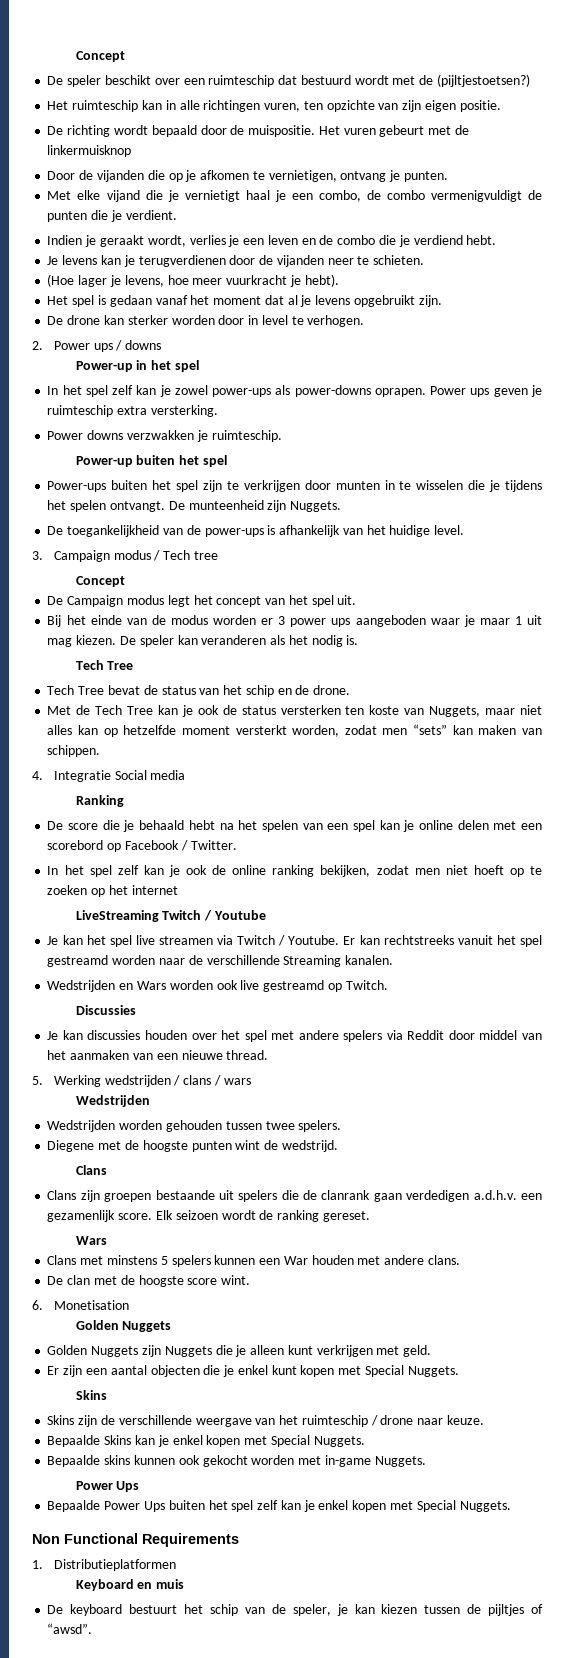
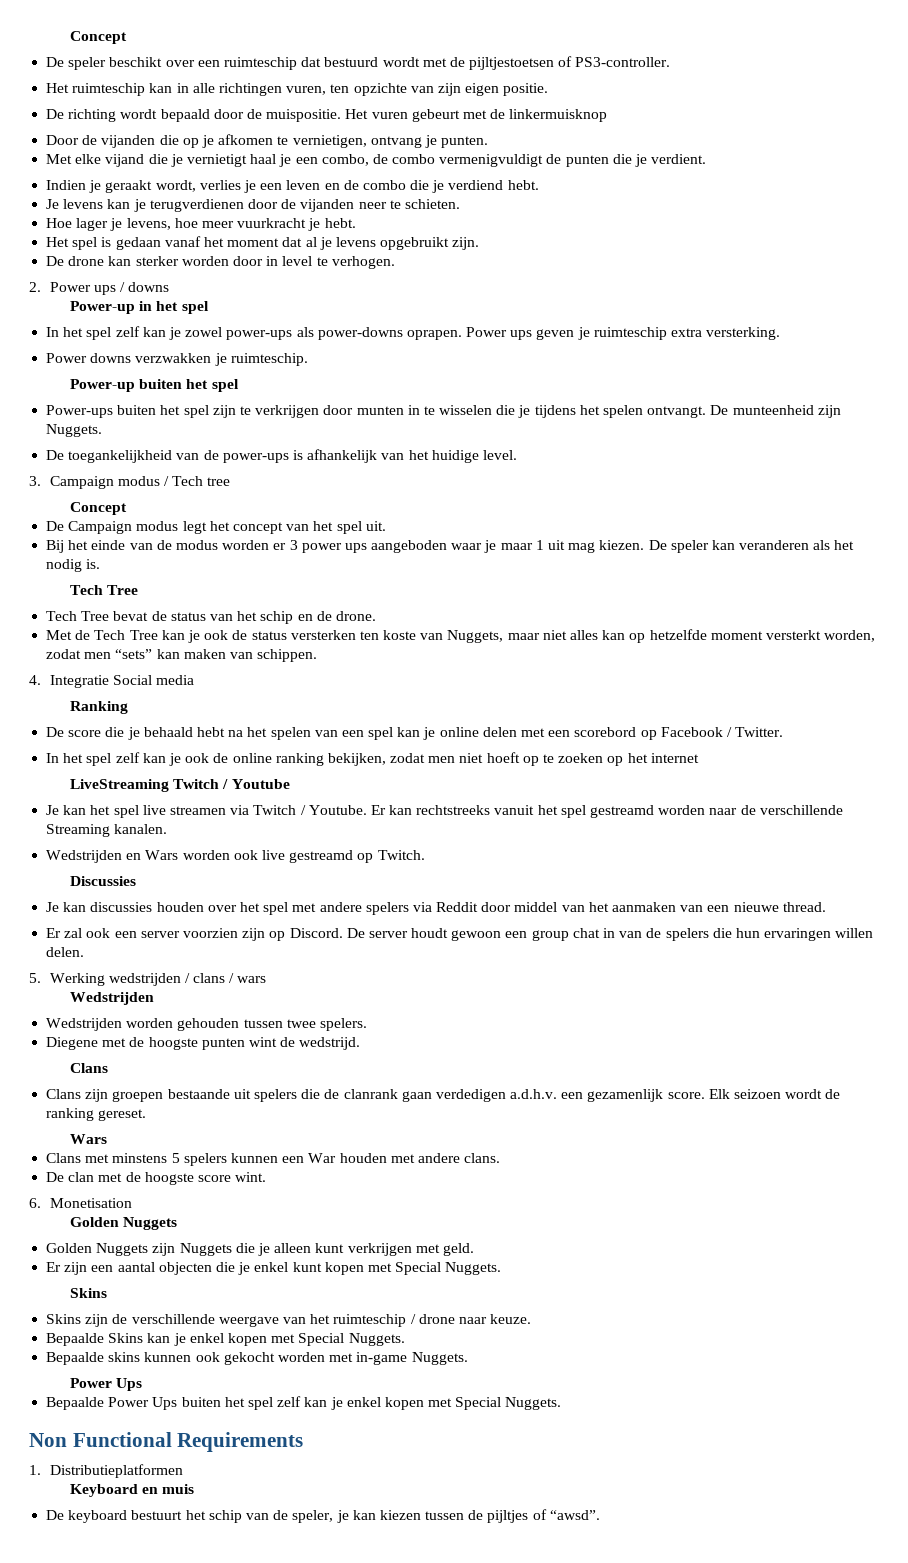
[436,74,530,87] (pijltjestoetsen?) -> [469,56,671,70] pijltjestoetsen of PS3-controller.
[47,274,75,287] (Hoe -> [46,218,73,228] Hoe
[304,274,339,287] hebt). -> [324,218,356,228] hebt.
(269, 1055) none -> [46,928,874,941] [46,947,85,957] // Er zal ook een server voorzien zijn op Discord. De server houdt gewoon een group chat in van de spelers die hun ervaringen willen delen.

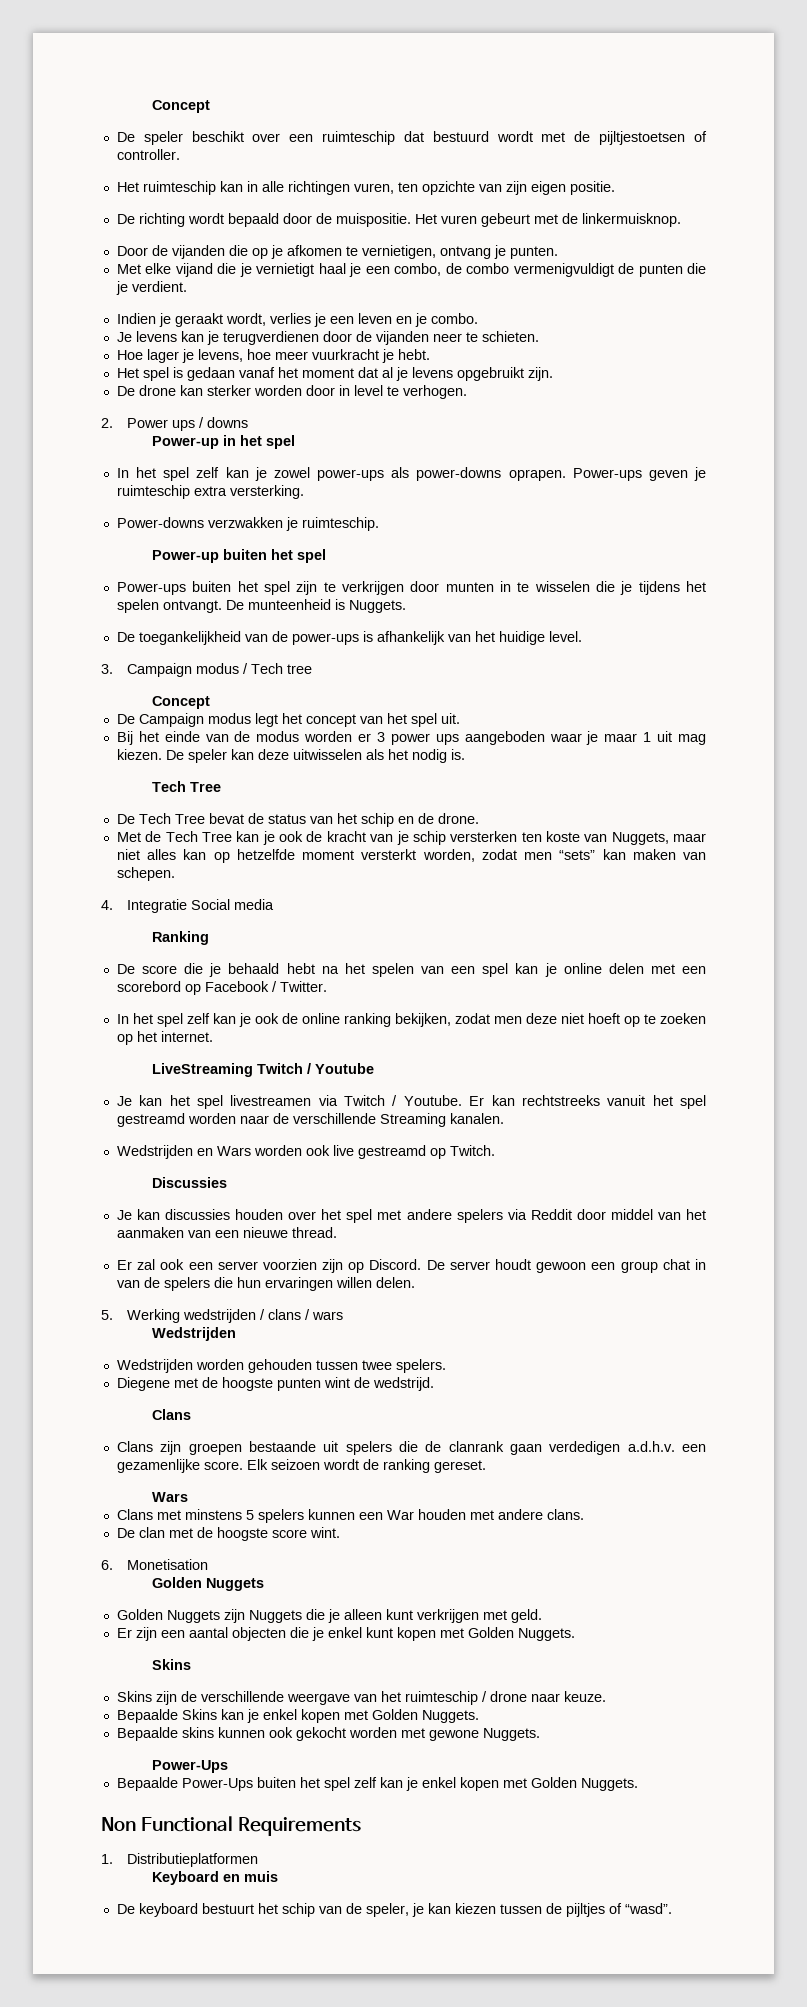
[575,57,671,67] PS3-controller. -> [116,149,180,160] controller.
[509,109,608,122] linkermuisknop -> [581,213,681,227] linkermuisknop.
[343,180,539,193] de combo die je verdiend hebt. -> [414,313,478,327] je combo.
[466,327,533,340] Power ups -> [572,468,642,481] Power-ups
[46,353,132,363] Power downs -> [116,517,204,528] Power-downs
[817,405,841,418] zijn -> [334,599,345,610] is
[739,540,810,550] veranderen -> [257,749,362,760] deze uitwisselen
(139, 590) none -> [116,814,135,824] De
[251,631,287,640] status -> [326,831,446,845] kracht van je schip
[257,649,318,662] schippen. -> [116,867,175,881] schepen.
(456, 759) none -> [525,1013,557,1024] deze
[650,753,699,763] internet -> [160,1031,213,1042] internet.
[142,805,226,815] live streamen -> [230,1095,312,1106] livestreamen
[587,1089,664,1102] gezamenlijk -> [116,1459,200,1473] gezamenlijke
[395,1262,442,1275] Special -> [467,1627,514,1638] Golden
[298,1333,345,1346] Special -> [371,1709,418,1720] Golden
[356,1352,468,1365] [70,1378,143,1391] [46,1397,178,1410] in-game Nuggets. // Power Ups // Bepaalde Power Ups -> [428,1728,540,1741] [151,1760,228,1773] [116,1777,253,1791] gewone Nuggets. // Power-Ups // Bepaalde Power-Ups
[455,1397,502,1410] Special -> [530,1777,577,1788] Golden
[549,1510,600,1520] “awsd”. -> [624,1903,672,1914] “wasd”.

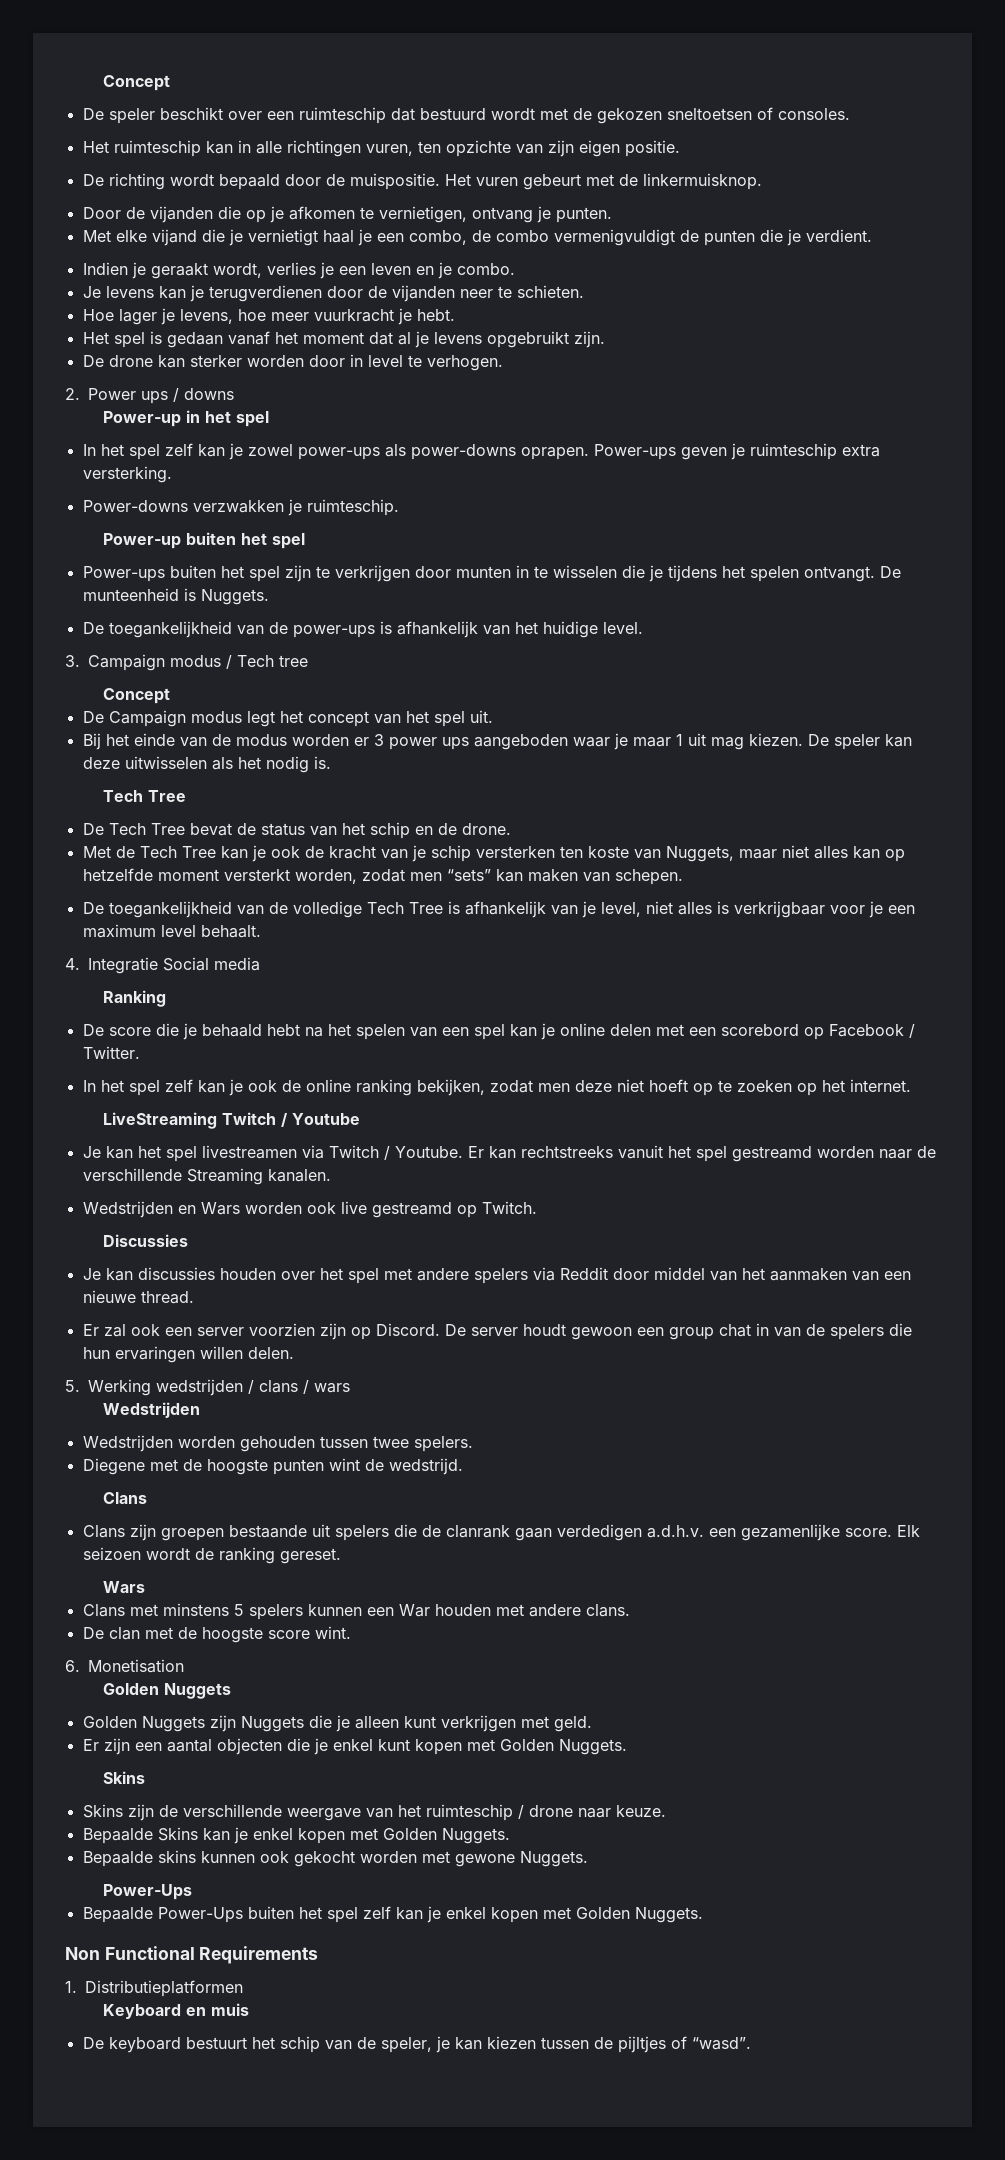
[599,131,707,145] [116,149,180,160] pijltjestoetsen of controller. -> [596,107,850,124] gekozen sneltoetsen of consoles.
(175, 874) none -> [82,901,915,918] [82,924,261,938] // De toegankelijkheid van de volledige Tech Tree is afhankelijk van je level, niet alles is verkrijgbaar voor je een maximum level behaalt.

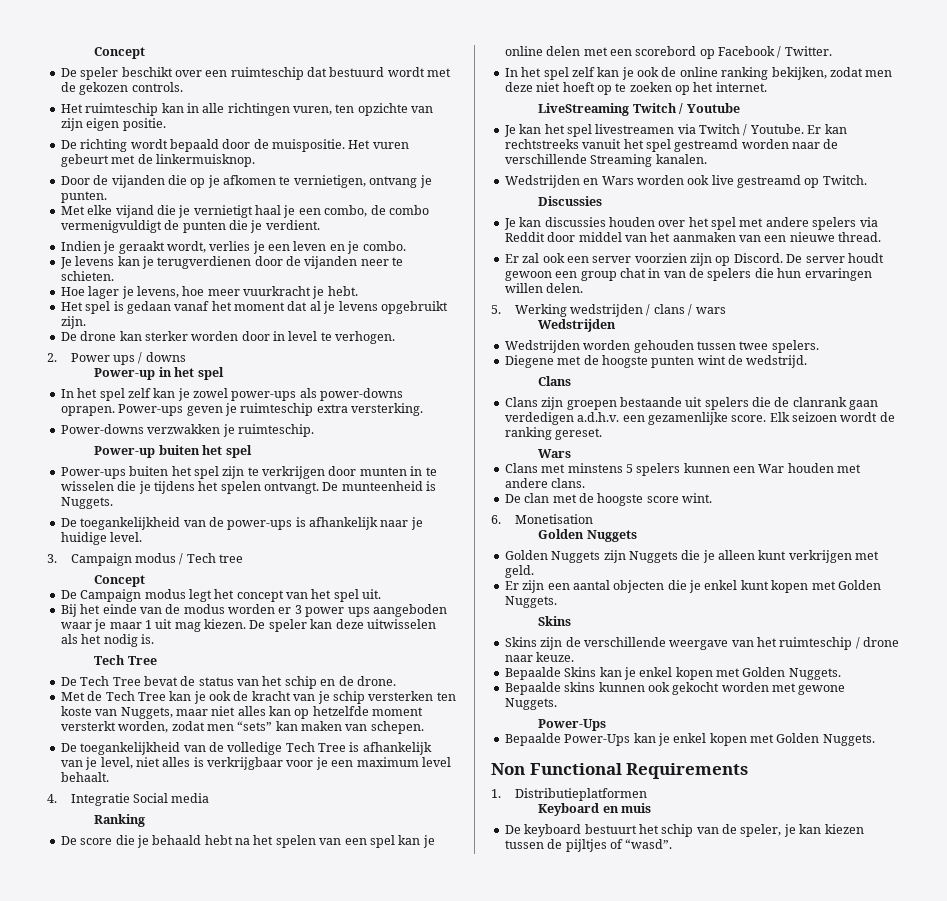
[666,107,850,120] sneltoetsen of consoles. -> [131,82,183,92] controls.
[482,622,538,635] van het -> [380,517,423,530] naar je
[247,1906,391,1923] buiten het spel zelf -> (631, 740) none

